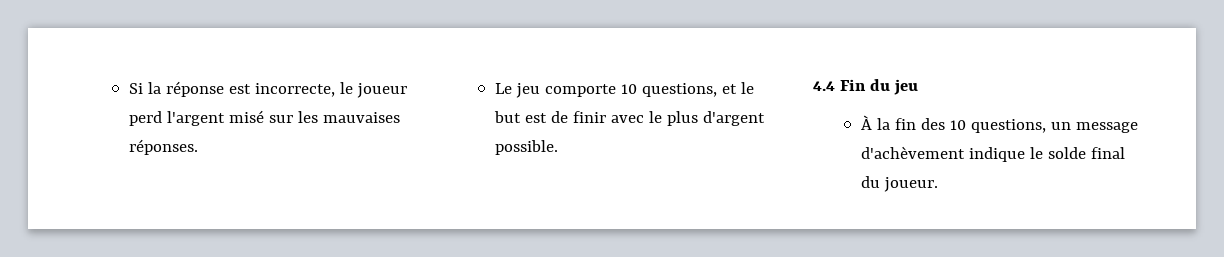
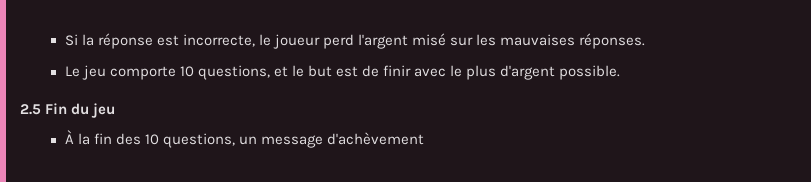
[813,81,835,91] 4.4 -> [20,104,41,115] 2.5
[968,147,1125,162] [860,176,938,192] indique le solde final du joueur. -> (425, 138) none

